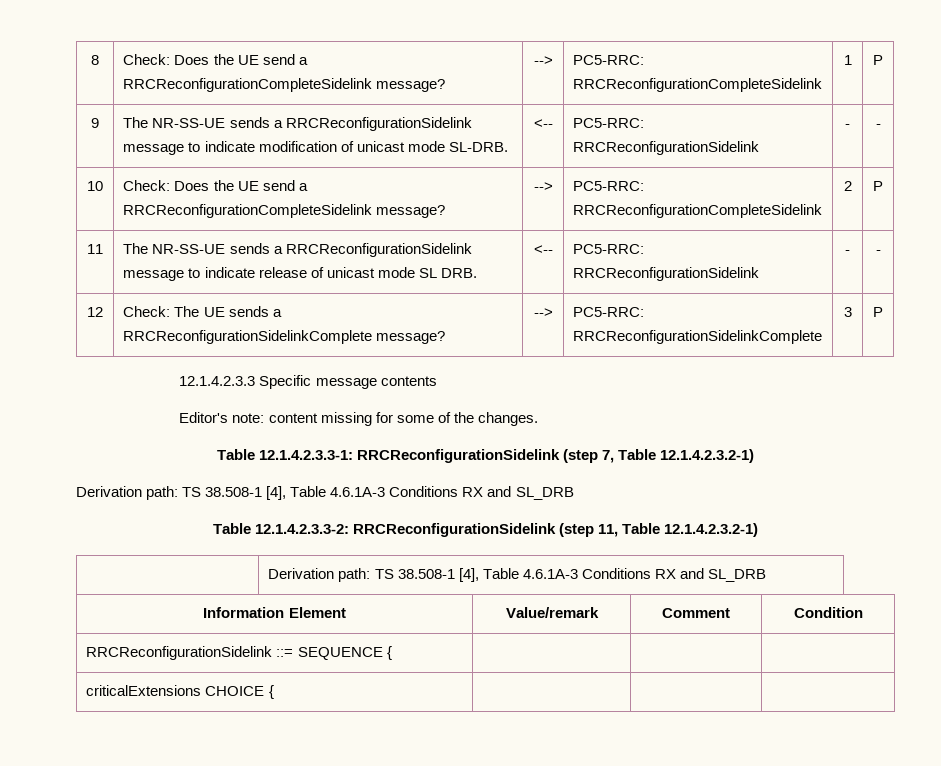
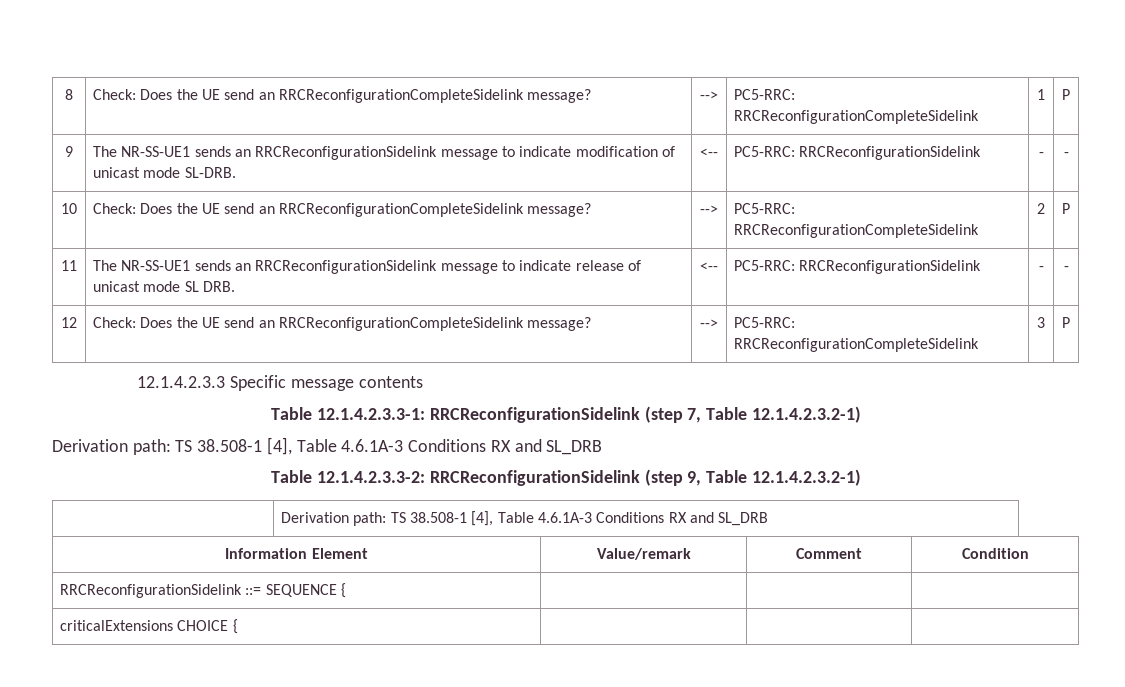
[298,57,308,65] a -> [258,92,275,100] an
[152,117,283,128] NR-SS-UE sends a -> [121,146,252,157] NR-SS-UE1 sends an
[298,183,308,191] a -> [258,206,275,214] an
[152,243,283,254] NR-SS-UE sends a -> [121,260,252,271] NR-SS-UE1 sends an
[174,306,282,317] [123,330,446,344] [533,308,553,317] [573,307,645,317] [573,330,823,344] The UE sends a RRCReconfigurationSidelinkComplete message? | --> | PC5-RRC: RRCReconfigurationSidelinkComplete -> [140,317,592,331] [700,319,718,328] [734,317,796,328] [734,338,980,352] Does the UE send an RRCReconfigurationCompleteSidelink message? | --> | PC5-RRC: RRCReconfigurationCompleteSidelink
[179,412,538,426] // Editor's note: content missing for some of the changes. -> (423, 382) none
[598,524,619,537] 11, -> [687,471,702,486] 9,

